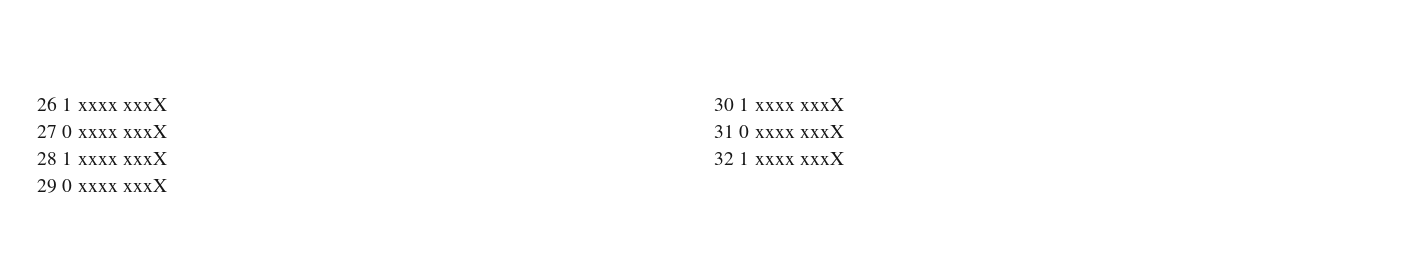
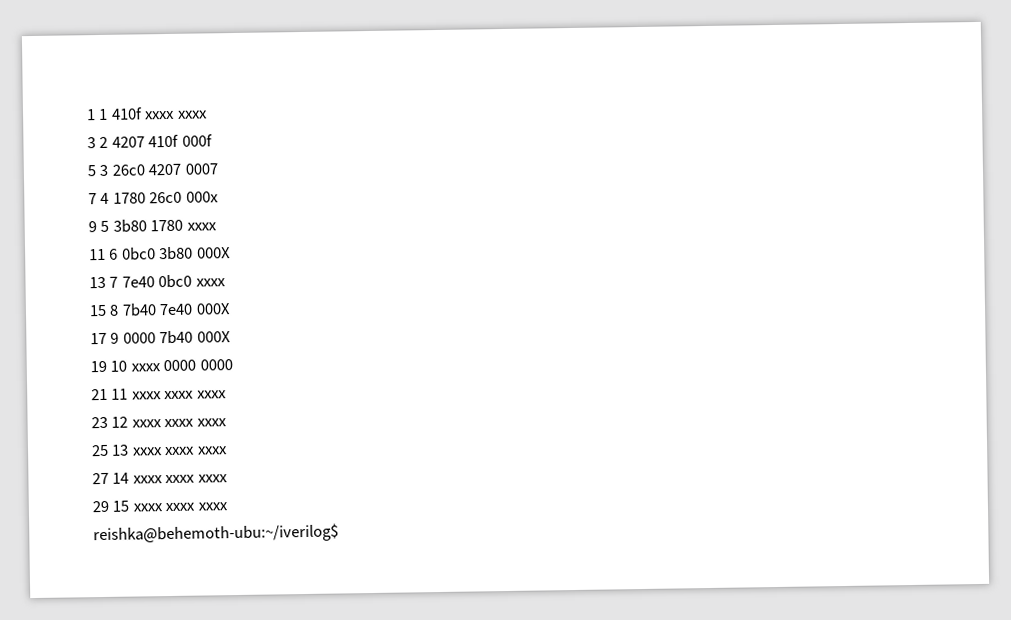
[37,97,167,111] [37,125,167,138] [37,152,167,165] [37,179,167,193] [714,98,844,111] [714,125,844,138] [714,152,844,165] 26 1 xxxx xxxX // 27 0 xxxx xxxX // 28 1 xxxx xxxX // 29 0 xxxx xxxX // 30 1 xxxx xxxX // 31 0 xxxx xxxX // 32 1 xxxx xxxX -> [86,107,208,121] [87,134,213,149] [87,163,218,177] [88,191,219,205] [88,219,217,233] [89,246,231,261] [89,274,226,289] [89,303,231,317] [90,330,231,345] [90,359,233,373] [91,388,227,401] [91,416,227,429] [91,444,228,457] [92,472,228,485] [92,500,228,513] [93,523,339,545] 1 1 410f xxxx xxxx // 3 2 4207 410f 000f // 5 3 26c0 4207 0007 // 7 4 1780 26c0 000x // 9 5 3b80 1780 xxxx // 11 6 0bc0 3b80 000X // 13 7 7e40 0bc0 xxxx // 15 8 7b40 7e40 000X // 17 9 0000 7b40 000X // 19 10 xxxx 0000 0000 // 21 11 xxxx xxxx xxxx // 23 12 xxxx xxxx xxxx // 25 13 xxxx xxxx xxxx // 27 14 xxxx xxxx xxxx // 29 15 xxxx xxxx xxxx // reishka@behemoth-ubu:~/iverilog$

